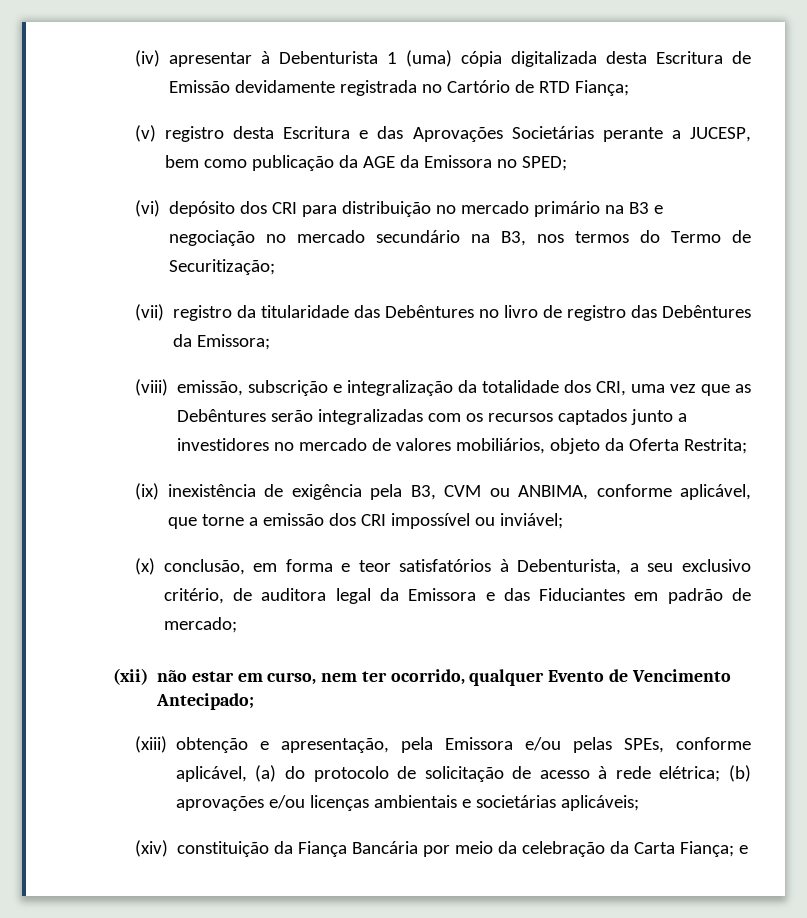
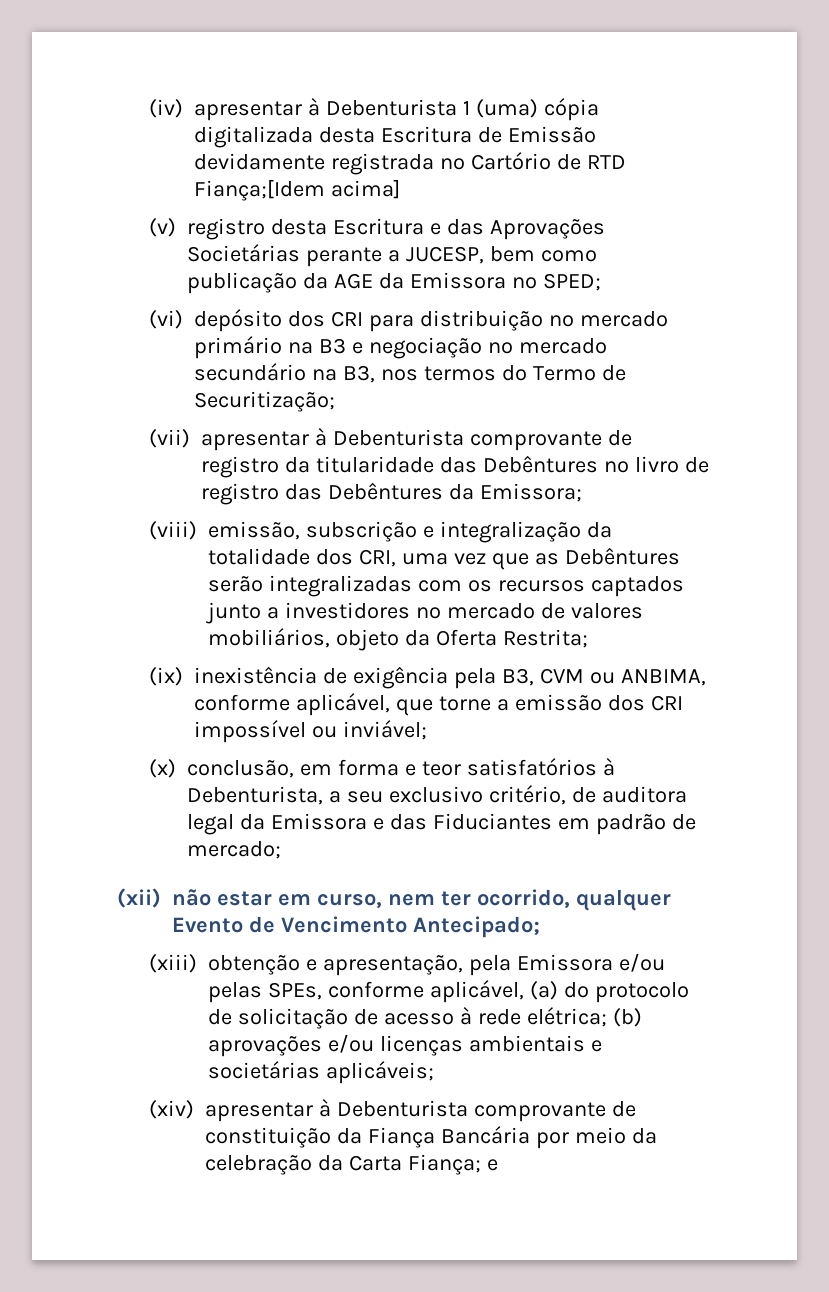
[574,80,629,96] Fiança; -> [194,179,401,201] Fiança;[Idem acima]
(164, 312) none -> [201,428,632,451] apresentar à Debenturista comprovante de
(168, 848) none -> [205,1099,636,1122] apresentar à Debenturista comprovante de

